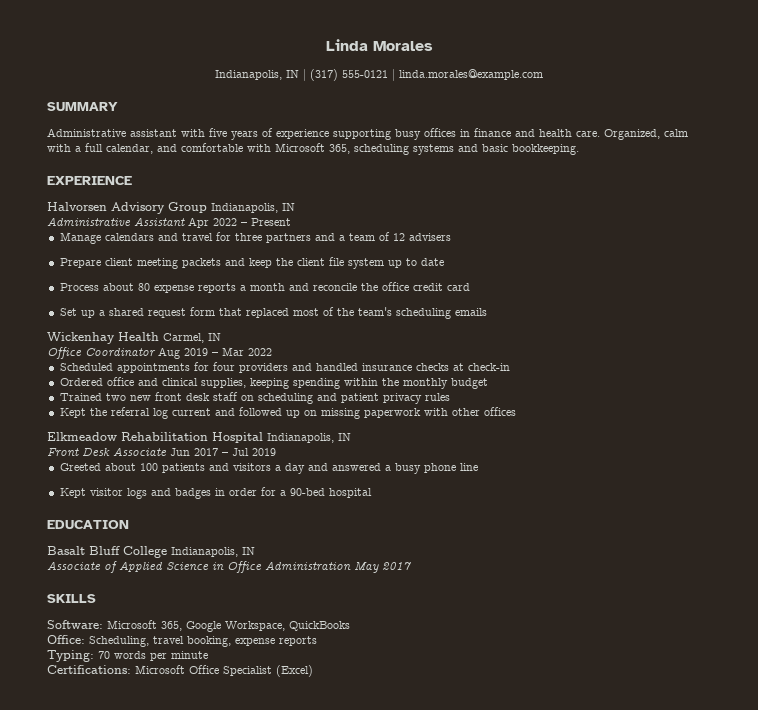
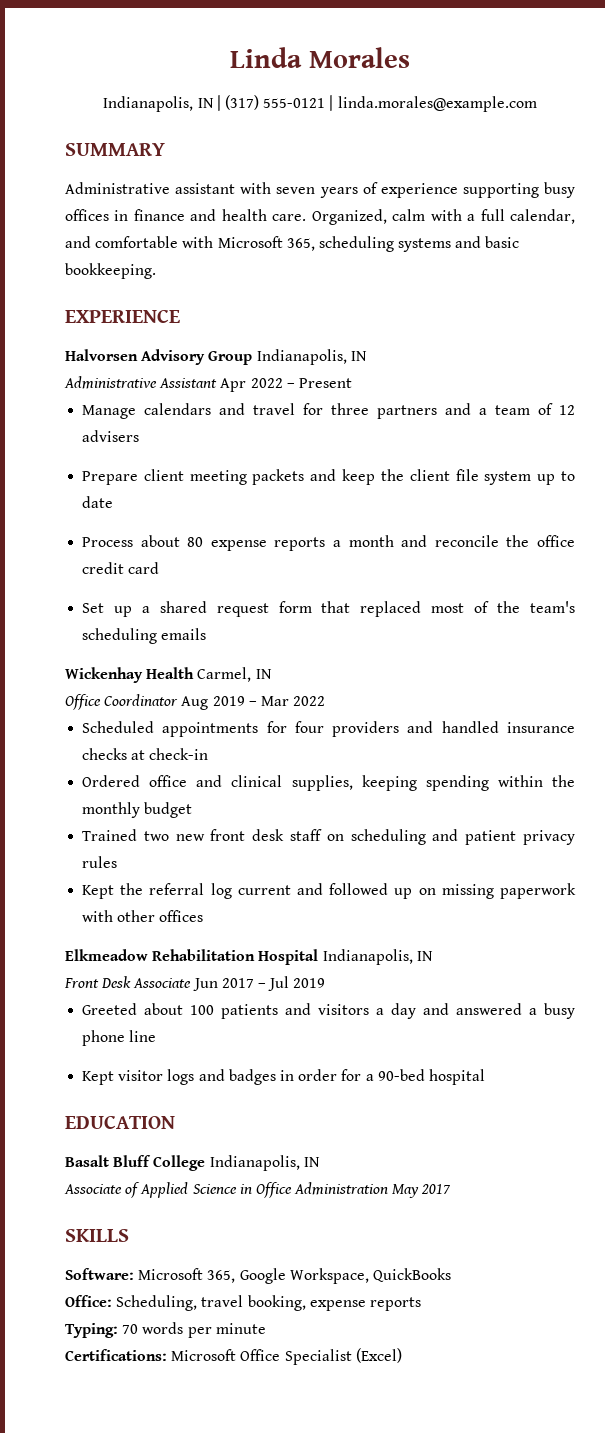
[209,128,227,137] five -> [276,187,316,194] seven

